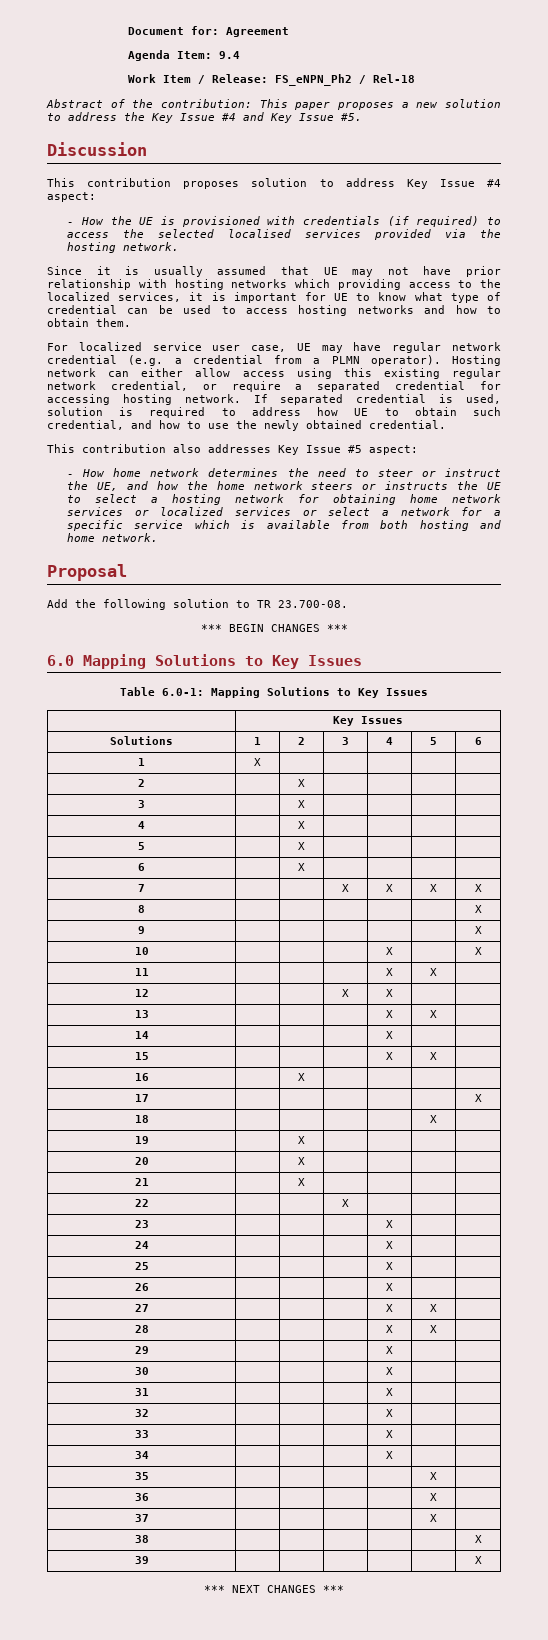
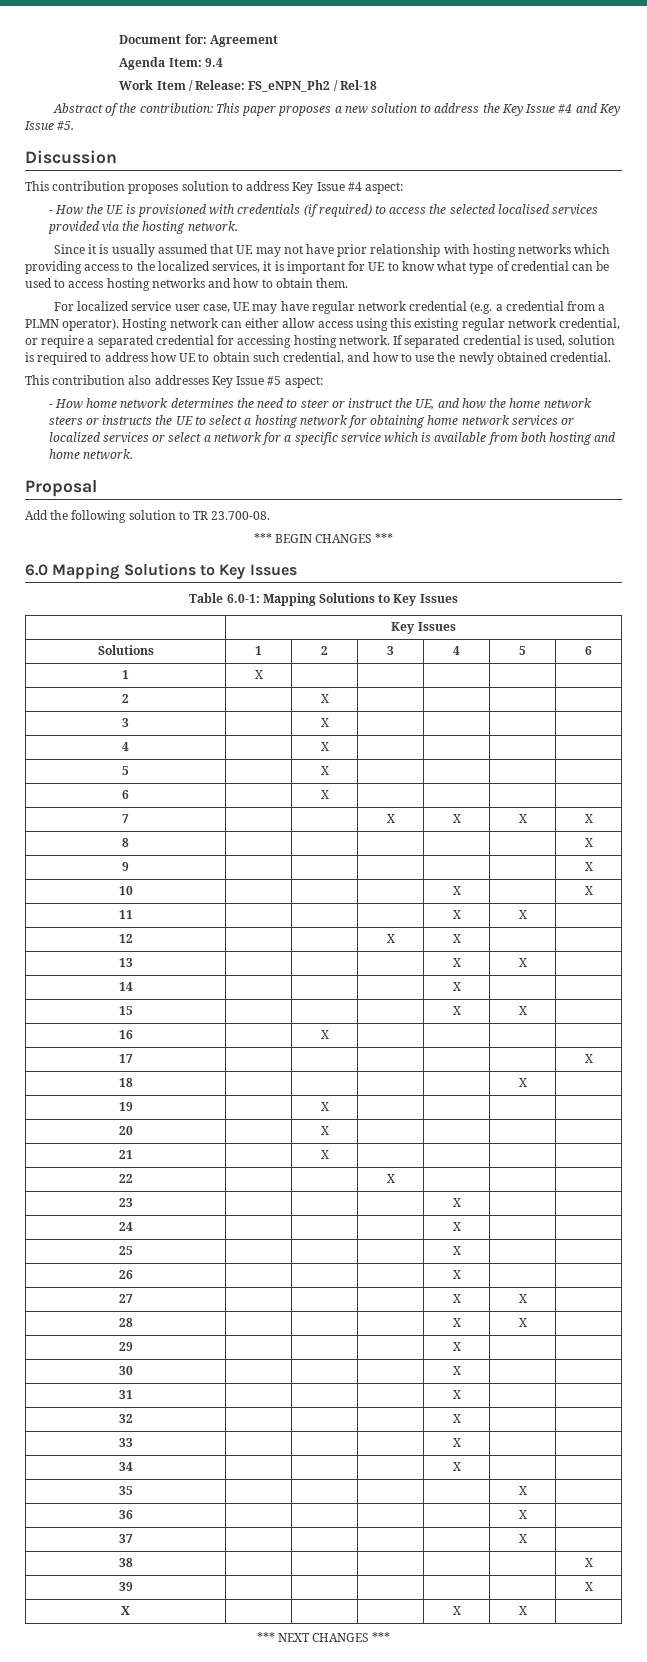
(482, 1560) none -> [121,1606,130,1615] [452,1606,461,1615] [518,1606,527,1615] // X | | | | X | X |

